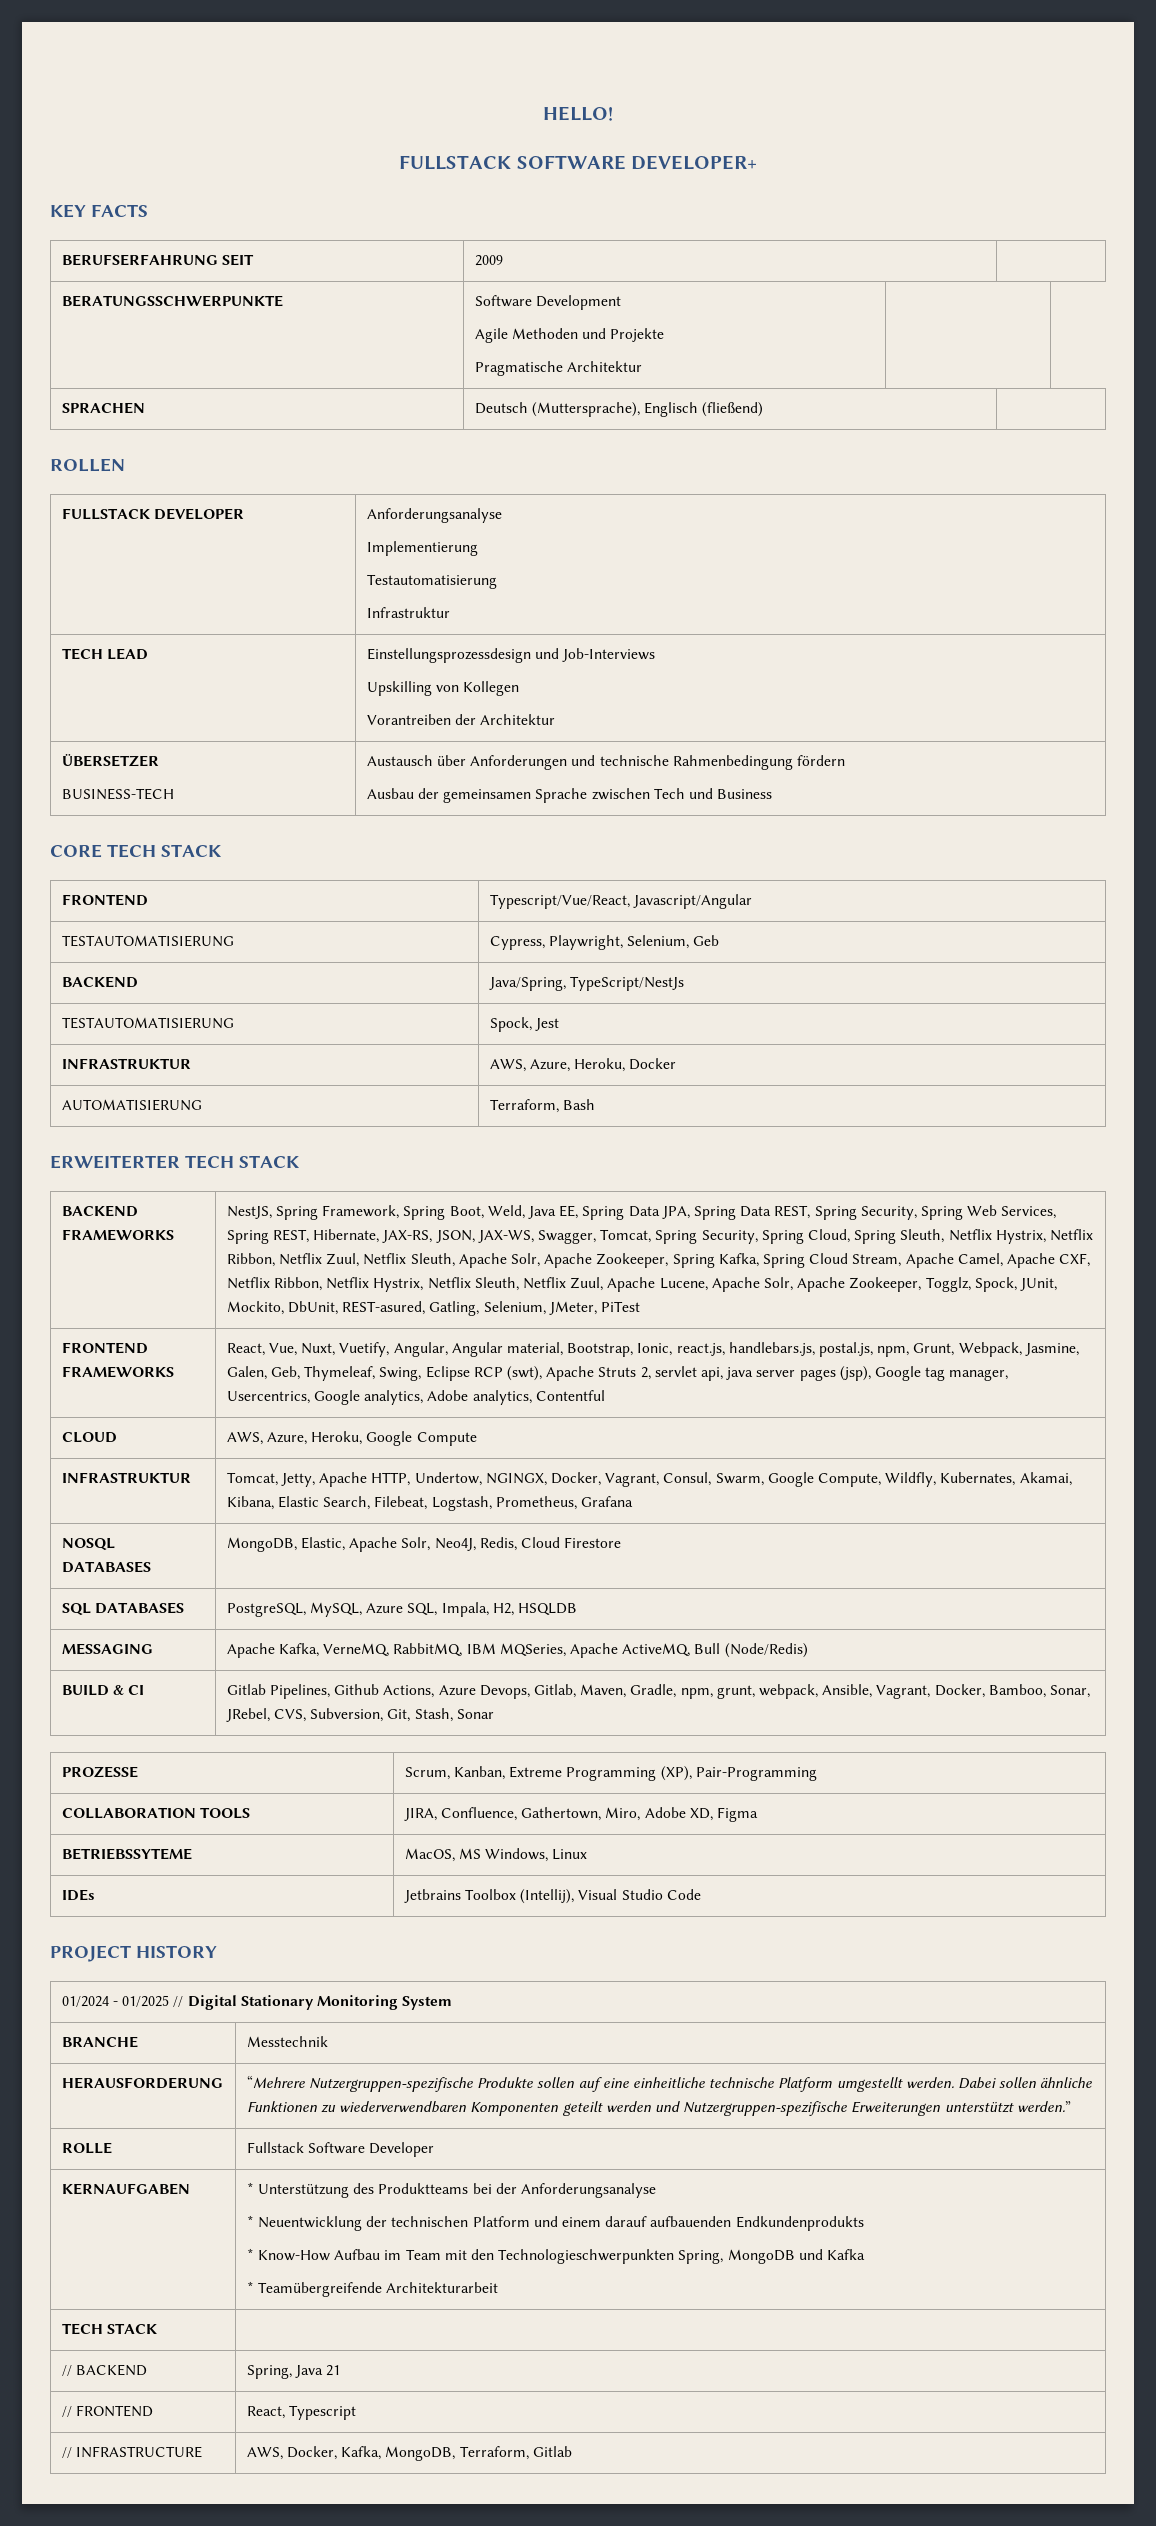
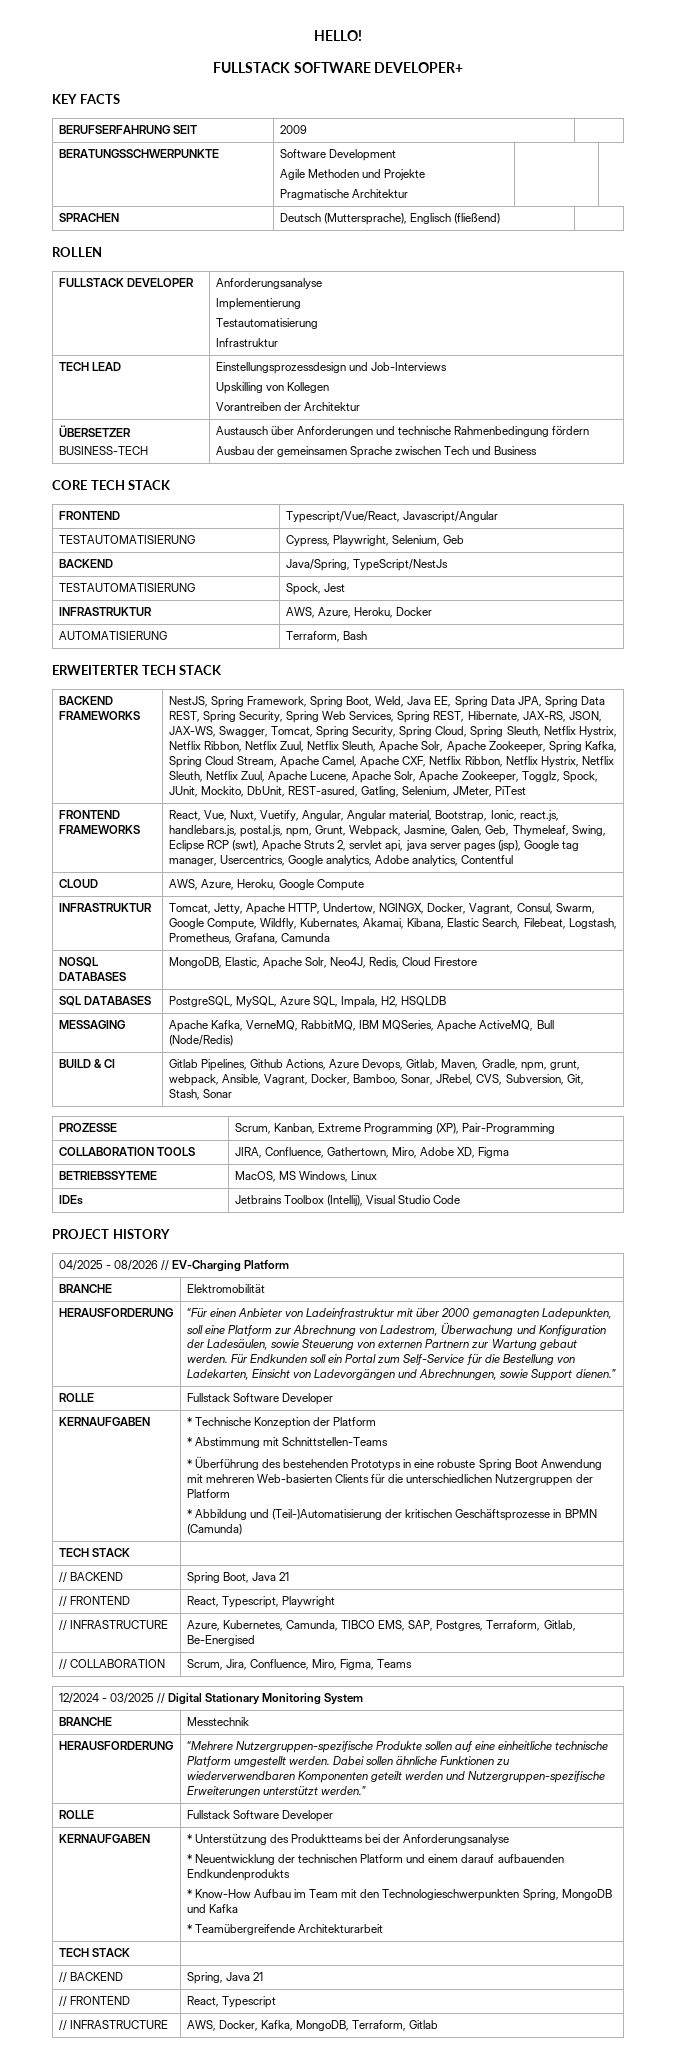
[581,1496,634,1507] Grafana -> [234,933,330,944] Grafana, Camunda
[61,1995,170,2007] 01/2024 - 01/2025 -> [58,1260,290,1272] [58,1284,112,1293] [186,1284,265,1293] [58,1308,173,1317] [186,1308,612,1320] [186,1322,606,1336] [186,1339,577,1350] [186,1354,575,1365] [186,1369,616,1381] [58,1393,94,1402] [186,1393,333,1405] [58,1417,150,1426] [186,1417,377,1429] [186,1437,388,1448] [186,1456,602,1471] [186,1474,593,1486] [186,1489,230,1498] [186,1509,597,1521] [186,1524,242,1535] [58,1548,130,1557] [58,1572,123,1583] [186,1572,289,1584] [58,1596,130,1607] [186,1596,335,1608] [58,1620,168,1631] [186,1620,576,1631] [186,1635,255,1646] [58,1659,165,1670] [186,1659,413,1670] [58,1693,154,1704] 04/2025 - 08/2026 // EV-Charging Platform // BRANCHE | Elektromobilität // HERAUSFORDERUNG | “Für einen Anbieter von Ladeinfrastruktur mit über 2000 gemanagten Ladepunkten, soll eine Platform zur Abrechnung von Ladestrom, Überwachung und Konfiguration der Ladesäulen, sowie Steuerung von externen Partnern zur Wartung gebaut werden. Für Endkunden soll ein Portal zum Self-Service für die Bestellung von Ladekarten, Einsicht von Ladevorgängen und Abrechnungen, sowie Support dienen.” // ROLLE | Fullstack Software Developer // KERNAUFGABEN | * Technische Konzeption der Platform // * Abstimmung mit Schnittstellen-Teams // * Überführung des bestehenden Prototyps in eine robuste Spring Boot Anwendung mit mehreren Web-basierten Clients für die unterschiedlichen Nutzergruppen der Platform // * Abbildung und (Teil-)Automatisierung der kritischen Geschäftsprozesse in BPMN (Camunda) // TECH STACK | // // BACKEND | Spring Boot, Java 21 // // FRONTEND | React, Typescript, Playwright // // INFRASTRUCTURE | Azure, Kubernetes, Camunda, TIBCO EMS, SAP, Postgres, Terraform, Gitlab, Be-Energised // // COLLABORATION | Scrum, Jira, Confluence, Miro, Figma, Teams // 12/2024 - 03/2025

